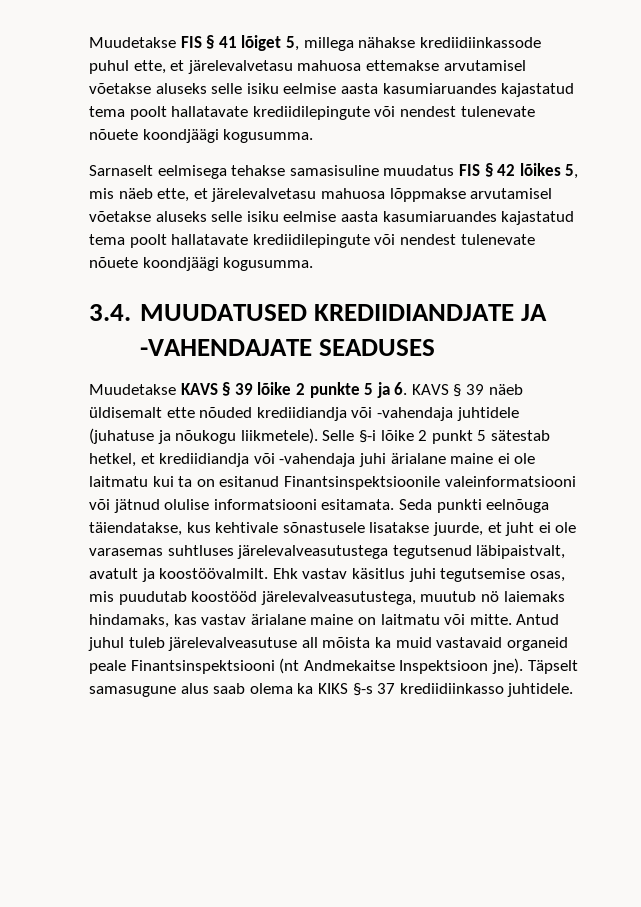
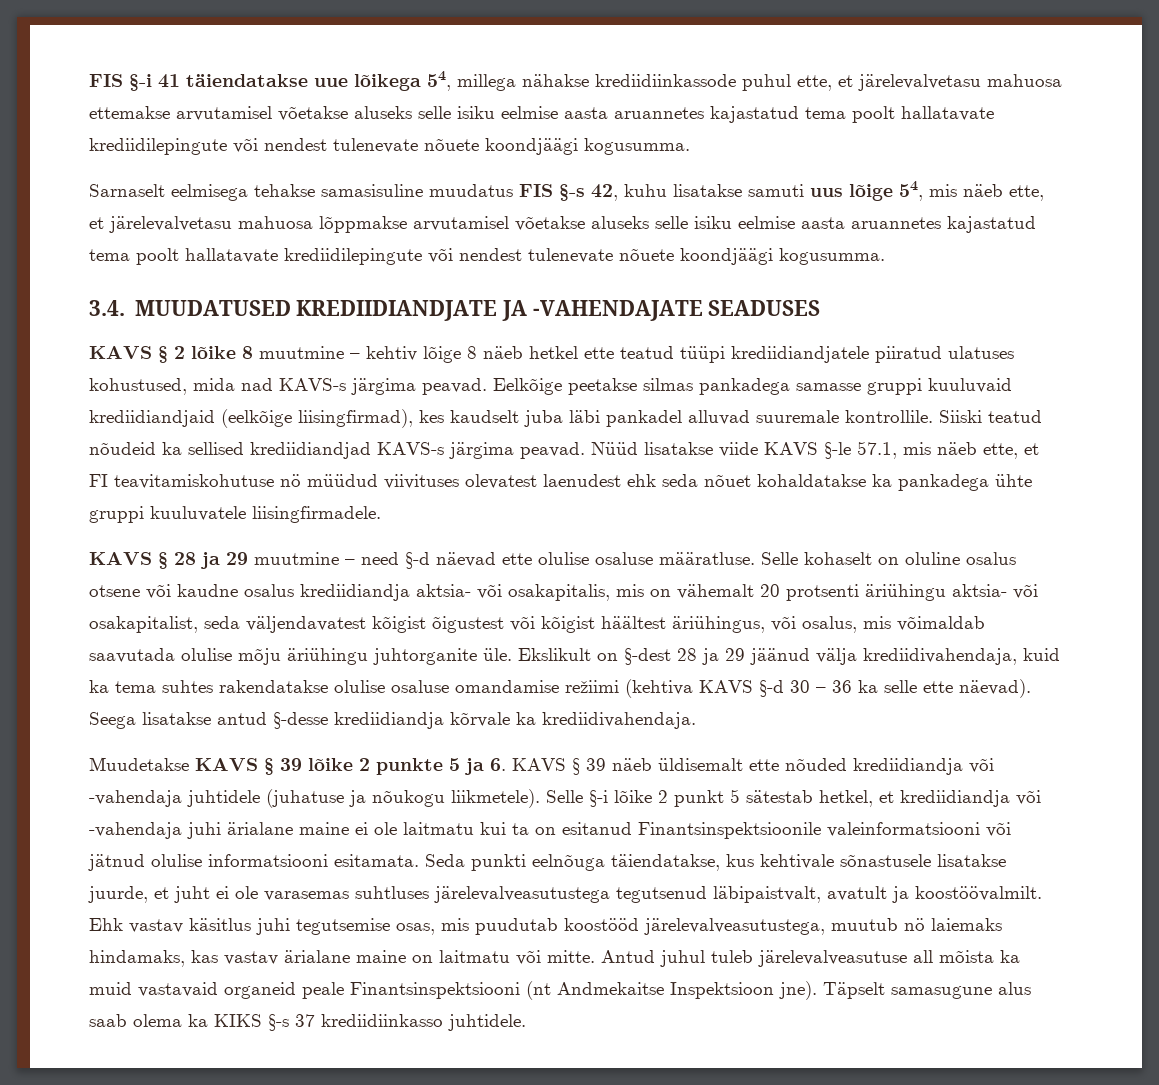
[89,35,299,51] Muudetakse FIS § 41 lõiget 5, -> [89,71,451,91] FIS §-i 41 täiendatakse uue lõikega 54,
[382,83,497,94] kasumiaruandes -> [614,107,704,119] aruannetes
[484,163,579,179] § 42 lõikes 5, -> [559,181,923,201] §-s 42, kuhu lisatakse samuti uus lõige 54,
[382,211,497,222] kasumiaruandes -> [851,217,941,229] aruannetes
(435, 347) none -> [89,346,1014,363] [89,378,1012,395] [89,409,1042,428] [89,441,1039,459] [89,474,1032,491] [89,506,381,523] [89,552,1016,569] [89,584,1038,601] [89,616,985,633] [89,648,1060,665] [89,679,1031,698] [89,712,696,729] // KAVS § 2 lõike 8 muutmine – kehtiv lõige 8 näeb hetkel ette teatud tüüpi krediidiandjatele piiratud ulatuses kohustused, mida nad KAVS-s järgima peavad. Eelkõige peetakse silmas pankadega samasse gruppi kuuluvaid krediidiandjaid (eelkõige liisingfirmad), kes kaudselt juba läbi pankadel alluvad suuremale kontrollile. Siiski teatud nõudeid ka sellised krediidiandjad KAVS-s järgima peavad. Nüüd lisatakse viide KAVS §-le 57.1, mis näeb ette, et FI teavitamiskohutuse nö müüdud viivituses olevatest laenudest ehk seda nõuet kohaldatakse ka pankadega ühte gruppi kuuluvatele liisingfirmadele. // KAVS § 28 ja 29 muutmine – need §-d näevad ette olulise osaluse määratluse. Selle kohaselt on oluline osalus otsene või kaudne osalus krediidiandja aktsia- või osakapitalis, mis on vähemalt 20 protsenti äriühingu aktsia- või osakapitalist, seda väljendavatest kõigist õigustest või kõigist häältest äriühingus, või osalus, mis võimaldab saavutada olulise mõju äriühingu juhtorganite üle. Ekslikult on §-dest 28 ja 29 jäänud välja krediidivahendaja, kuid ka tema suhtes rakendatakse olulise osaluse omandamise režiimi (kehtiva KAVS §-d 30 – 36 ka selle ette näevad). Seega lisatakse antud §-desse krediidiandja kõrvale ka krediidivahendaja.

